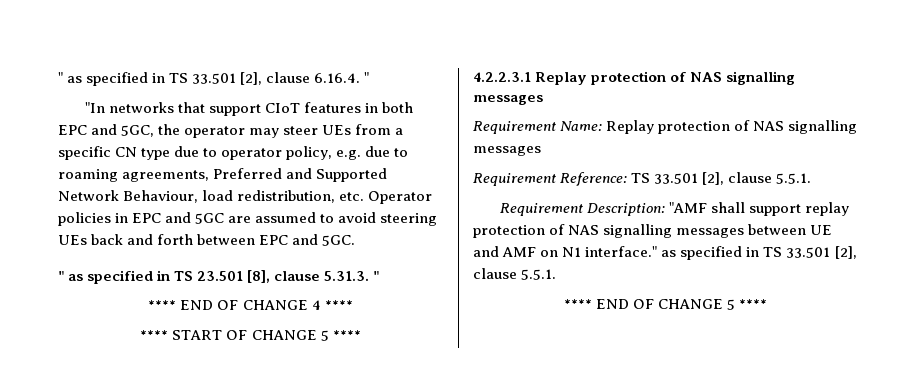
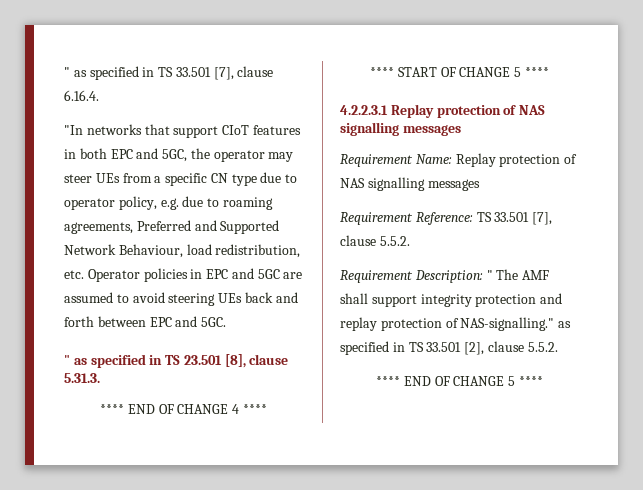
[240,72,263,85] [2], -> [213,67,234,80] [7],
[364,72,370,83] " -> (99, 95) none
[373,271,380,281] " -> (100, 378) none
[702,172,812,185] [2], clause 5.5.1. -> [532,212,553,225] [340,235,410,246] [7], clause 5.5.2.
[668,202,850,216] [473,224,833,238] [473,246,857,260] [473,268,557,280] "AMF shall support replay protection of NAS signalling messages between UE and AMF on N1 interface." as specified in TS 33.501 [2], clause 5.5.1. -> [486,269,550,280] [340,293,563,307] [340,317,572,331] [340,341,558,355] " The AMF shall support integrity protection and replay protection of NAS-signalling." as specified in TS 33.501 [2], clause 5.5.2.

